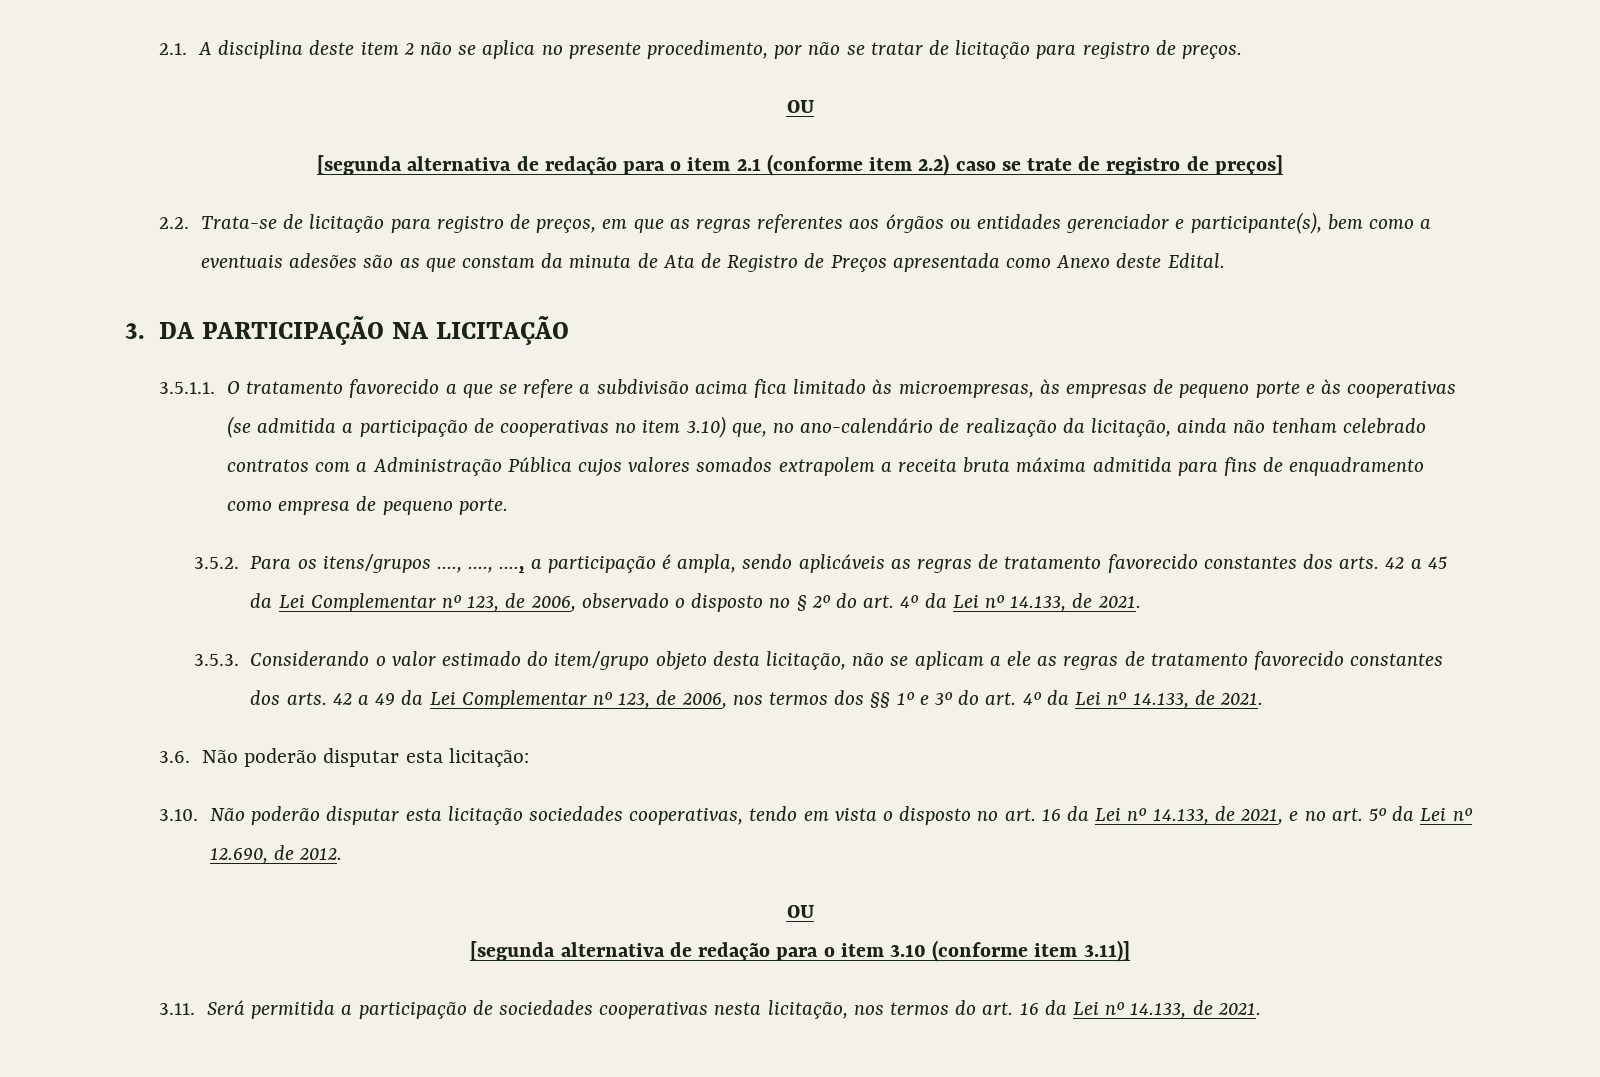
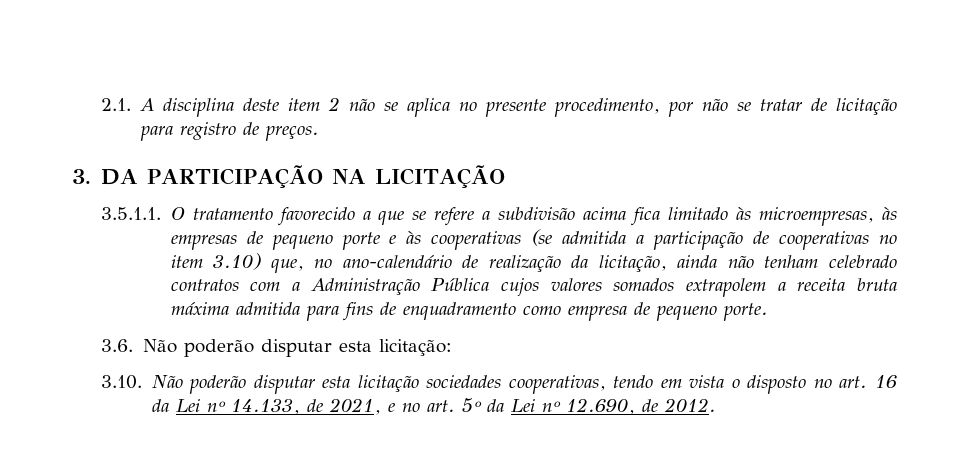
[786,100,814,113] [317,154,1283,176] [159,212,1432,234] [200,253,1225,272] // OU // [segunda alternativa de redação para o item 2.1 (conforme item 2.2) caso se trate de registro de preços] // 2.2. Trata-se de licitação para registro de preços, em que as regras referentes aos órgãos ou entidades gerenciador e participante(s), bem como a eventuais adesões são as que constam da minuta de Ata de Registro de Preços apresentada como Anexo deste Edital. -> (319, 133) none
[193,554,1447,573] [250,593,1141,612] [193,651,1444,670] [250,690,1263,709] // 3.5.2. Para os itens/grupos ...., ...., ...., a participação é ampla, sendo aplicáveis as regras de tratamento favorecido constantes dos arts. 42 a 45 da Lei Complementar nº 123, de 2006, observado o disposto no § 2º do art. 4º da Lei nº 14.133, de 2021. // 3.5.3. Considerando o valor estimado do item/grupo objeto desta licitação, não se aplicam a ele as regras de tratamento favorecido constantes dos arts. 42 a 49 da Lei Complementar nº 123, de 2006, nos termos dos §§ 1º e 3º do art. 4º da Lei nº 14.133, de 2021. -> (768, 312) none
[786,905,814,918] [470,940,1130,962] [159,1000,1261,1019] // OU // [segunda alternativa de redação para o item 3.10 (conforme item 3.11)] // 3.11. Será permitida a participação de sociedades cooperativas nesta licitação, nos termos do art. 16 da Lei nº 14.133, de 2021. -> (716, 405) none

